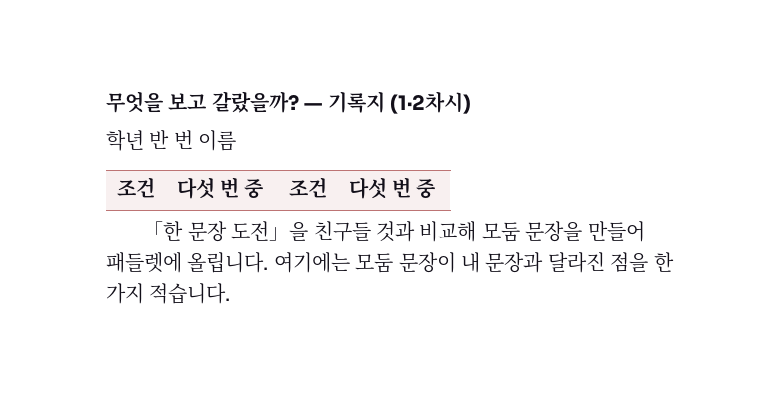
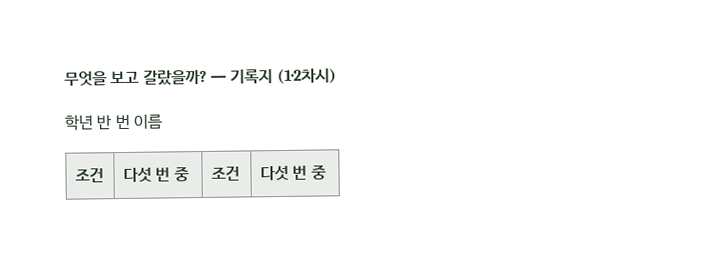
[143,221,645,242] [106,252,674,273] [106,283,231,304] // 「한 문장 도전」을 친구들 것과 비교해 모둠 문장을 만들어 패들렛에 올립니다. 여기에는 모둠 문장이 내 문장과 달라진 점을 한 가지 적습니다. -> (327, 172) none

